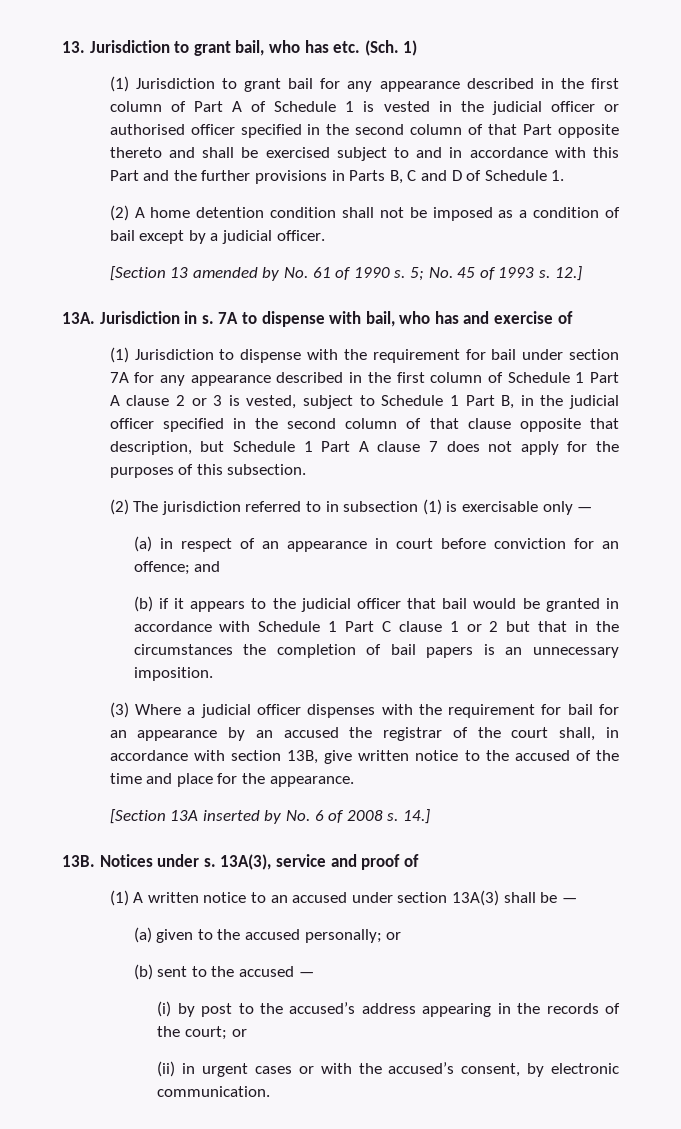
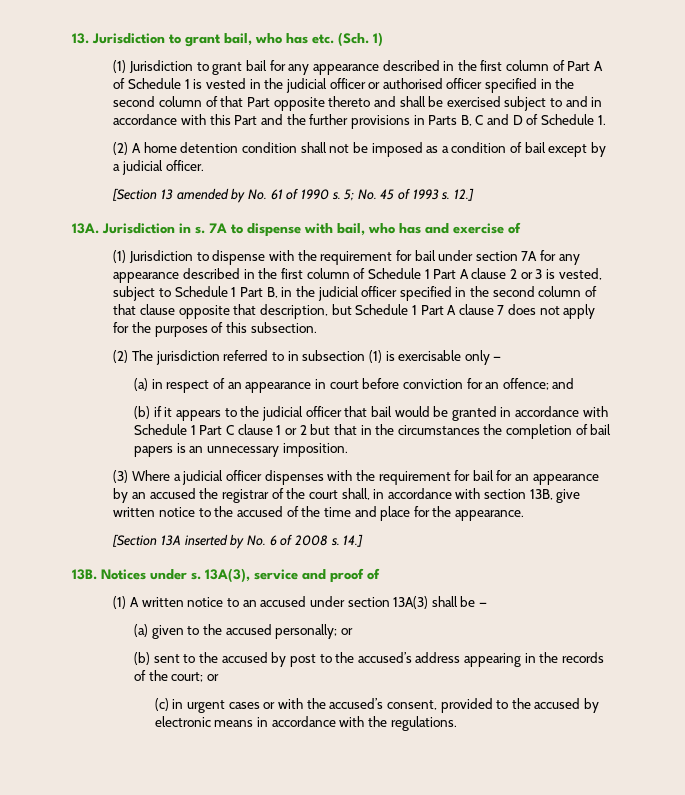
[298,972,314,977] [157,1001,172,1017] — // (i) -> (268, 657) none
[157,1061,176,1077] (ii) -> [154,698,169,711] (c)
[527,1063,620,1077] [157,1086,271,1097] by electronic communication. -> [440,698,600,713] [154,716,457,731] provided to the accused by electronic means in accordance with the regulations.

